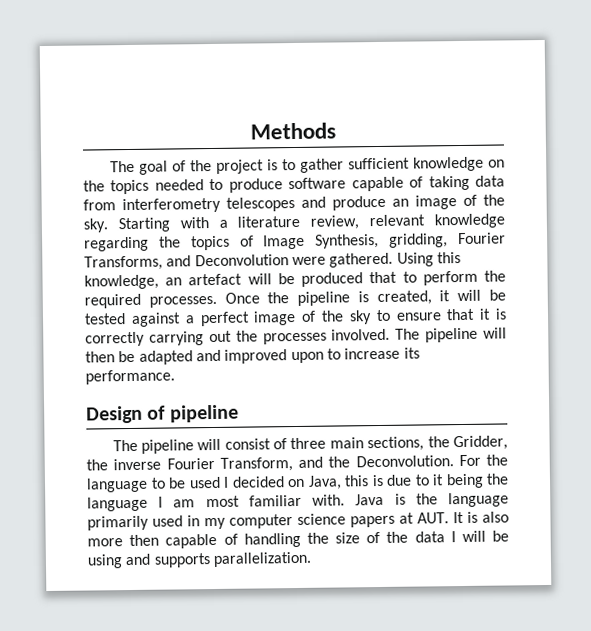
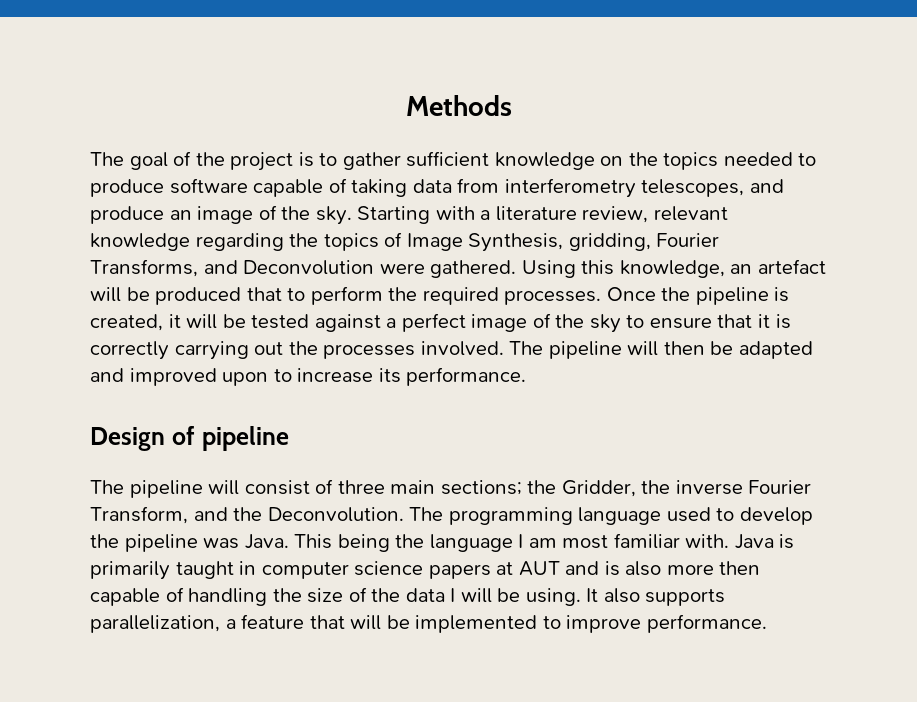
[226,197,295,212] telescopes -> [641,179,745,197] telescopes,
[367,436,425,452] sections, -> [440,480,522,495] sections;
[458,454,508,467] [86,474,444,493] For the language to be used I decided on Java, this is due to it -> [409,507,813,525] [90,534,333,552] The programming language used to develop the pipeline was Java. This
[415,492,510,508] [87,515,226,531] the language primarily used in my -> [90,561,257,580] primarily taught in
[417,511,464,524] AUT. It -> [518,561,600,576] AUT and
[87,551,312,569] using and supports parallelization. -> [525,588,726,606] [90,614,767,633] using. It also supports parallelization, a feature that will be implemented to improve performance.

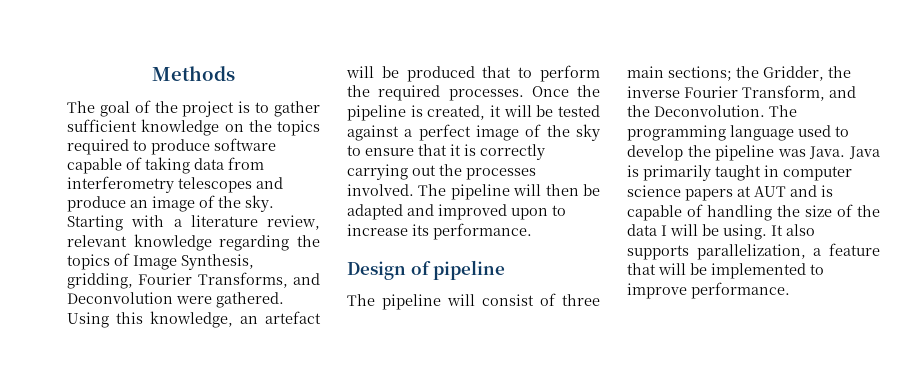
[723,152,793,166] needed -> [67,139,129,155] required
[641,179,745,197] telescopes, -> [178,177,252,193] telescopes
[294,533,730,552] This being the language I am most familiar with. -> (846, 152) none
[625,561,761,576] also more then -> (833, 191) none

